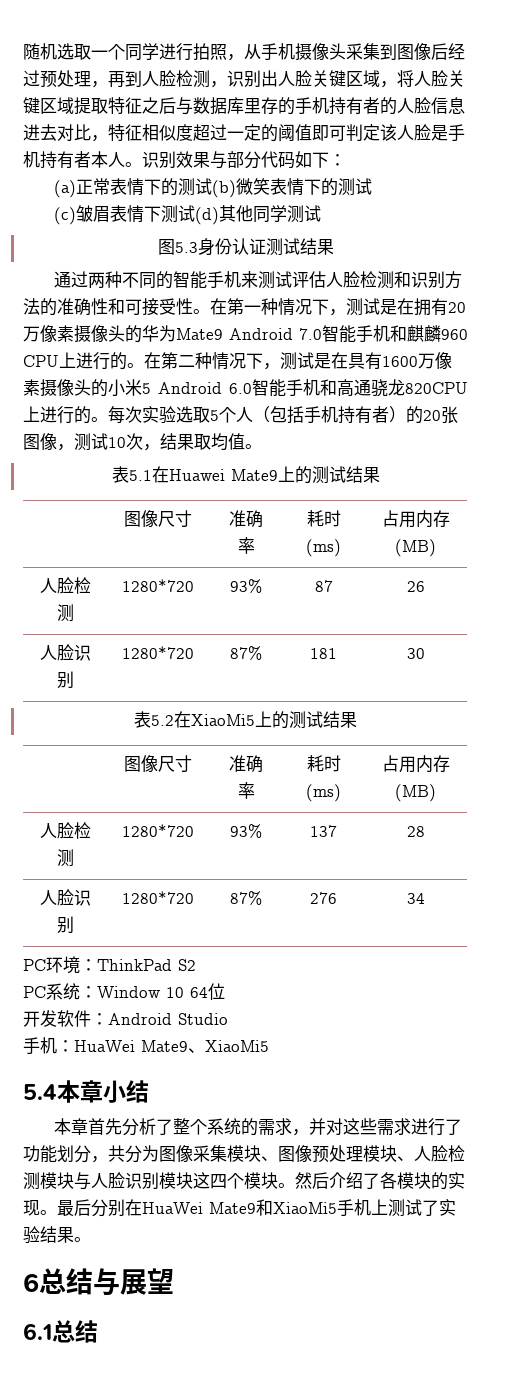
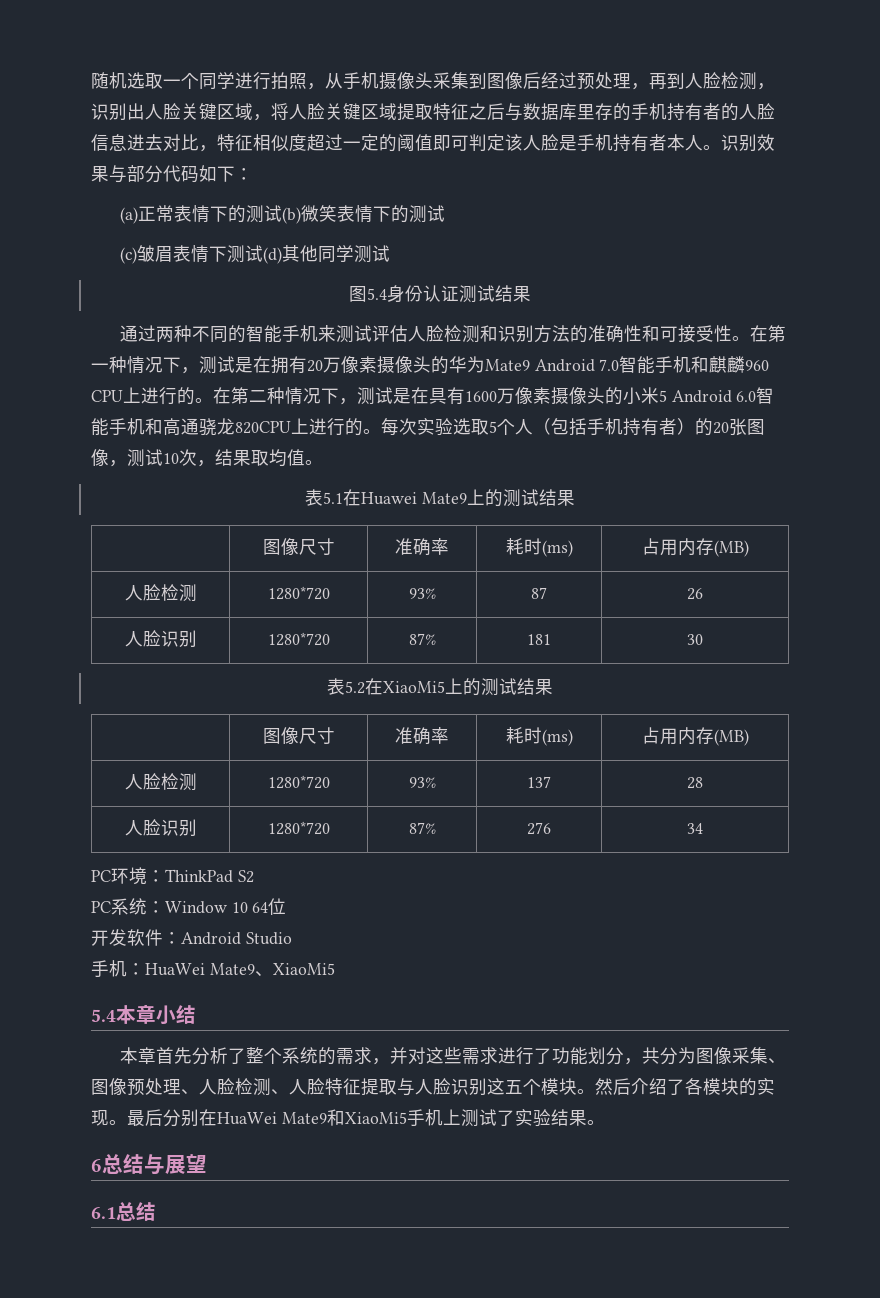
[174,242,198,253] 5.3 -> [367,288,387,300] 5.4
[227,1145,261,1162] 模块 -> (768, 1055) none
[363,1145,397,1162] 模块 -> (181, 1087) none
[40,1172,74,1189] 模块 -> [271,1078,397,1096] 、人脸特征提取
[159,1172,227,1189] 模块这四 -> [487,1078,523,1095] 这五

